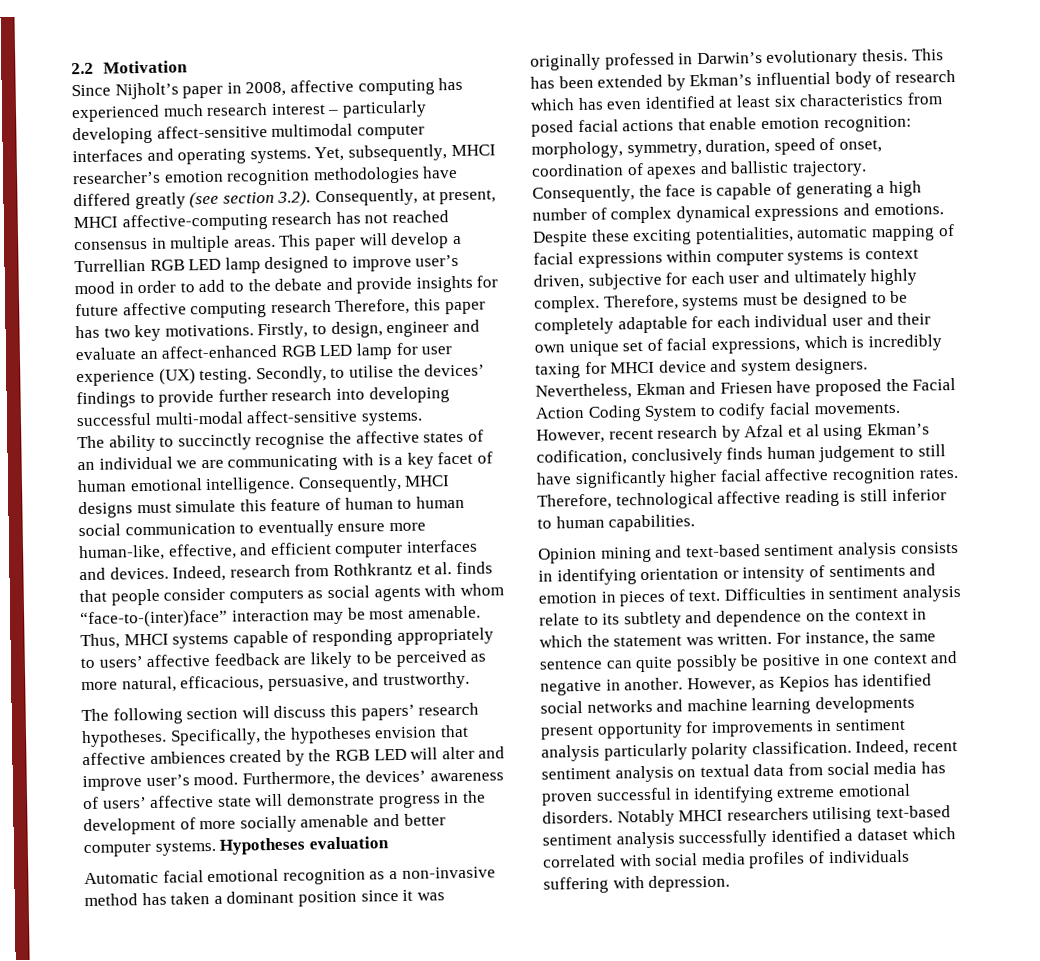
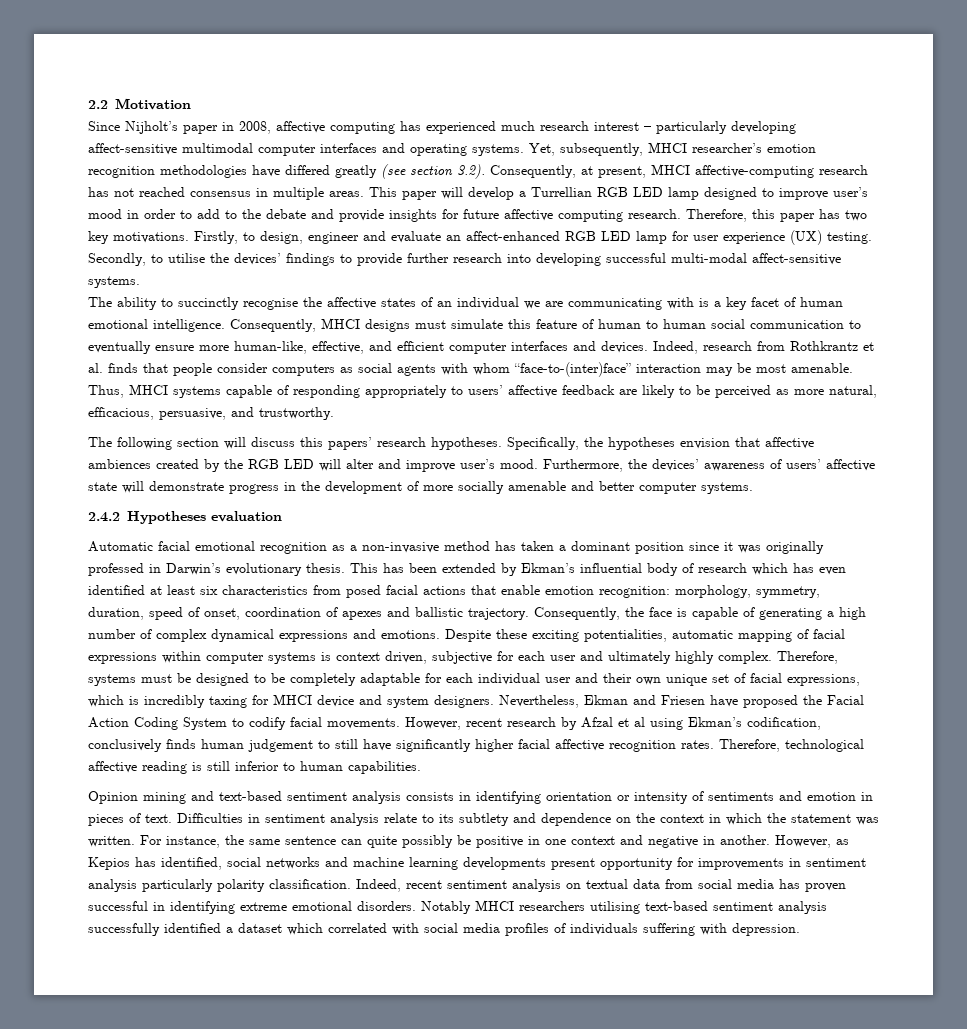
[270,300,332,313] research -> [628,209,681,219] research.
(216, 848) none -> [88,512,120,522] // 2.4.2
[862,673,933,687] identified -> [161,857,222,870] identified,

